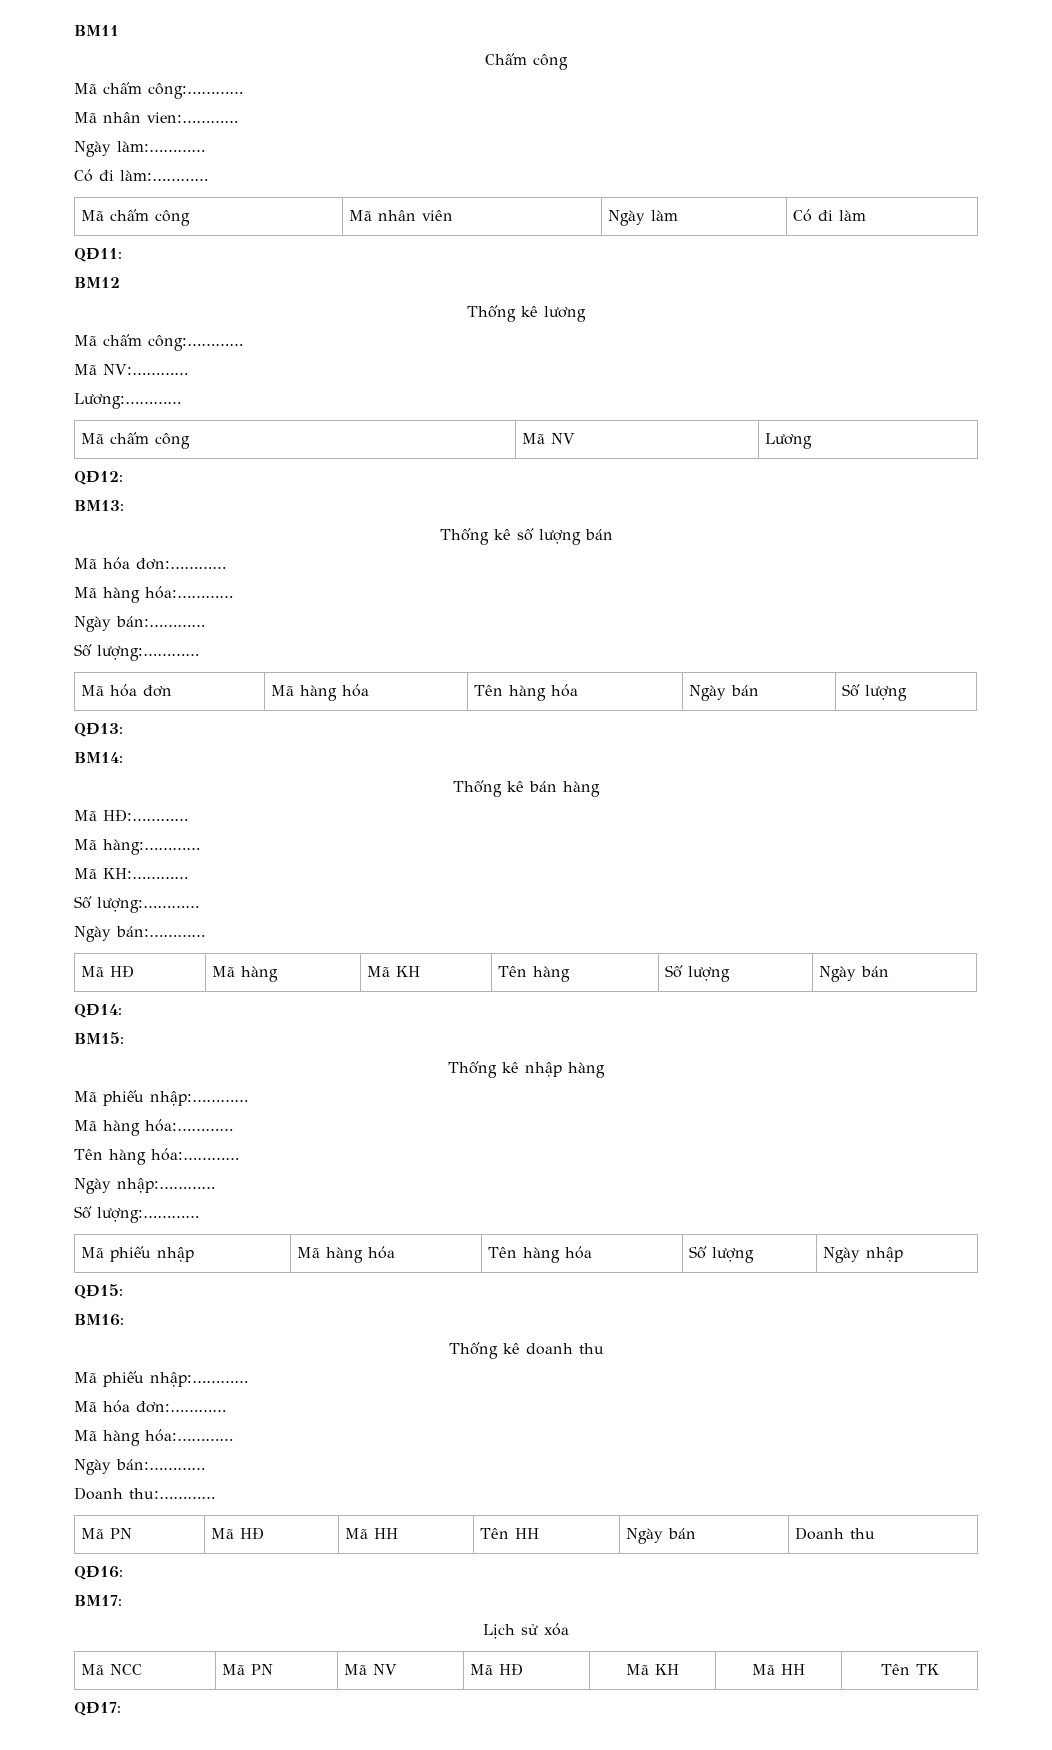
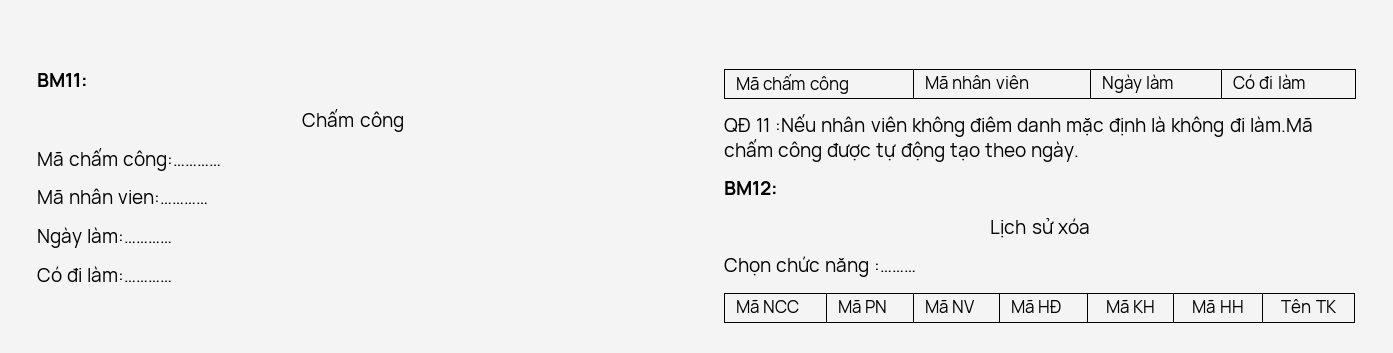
[74,25,119,36] BM11 -> [37,73,88,87] BM11:
[74,248,122,262] [74,277,120,288] [467,305,586,322] [74,334,243,351] [74,364,188,375] [74,393,181,409] [80,432,190,449] [521,433,575,444] [764,433,812,449] [74,471,123,485] [74,500,124,511] [439,528,613,545] [74,557,226,570] [74,586,233,603] [74,616,205,632] [74,644,199,661] [80,684,172,697] [270,684,369,701] [473,684,578,701] [688,685,759,701] [841,684,907,701] [74,723,123,737] [74,752,123,763] [453,780,600,797] [74,809,188,822] [74,839,200,855] [74,868,188,879] [74,896,199,913] [74,926,205,942] [80,965,134,978] [211,966,278,982] [366,966,420,977] [497,966,570,982] [664,965,730,982] [818,966,889,982] [74,1004,122,1018] [74,1032,124,1044] [448,1061,605,1078] [74,1090,248,1106] [74,1119,233,1136] [74,1148,239,1165] [74,1178,215,1194] [74,1206,199,1223] [80,1246,194,1262] [296,1246,395,1263] [487,1246,592,1263] [688,1246,754,1263] [822,1247,903,1263] [74,1284,123,1299] [74,1314,124,1326] [448,1342,604,1359] [74,1371,248,1387] [74,1400,226,1413] [74,1429,233,1446] [74,1459,205,1475] [74,1487,215,1500] [80,1528,132,1539] [210,1527,264,1540] [344,1528,398,1539] [479,1528,539,1539] [625,1528,696,1544] [794,1527,875,1540] [74,1566,123,1580] [74,1595,122,1606] QĐ11: // BM12 // Thống kê lương // Mã chấm công:………… // Mã NV:………… // Lương:………… // Mã chấm công | Mã NV | Lương // QĐ12: // BM13: // Thống kê số lượng bán // Mã hóa đơn:………… // Mã hàng hóa:………… // Ngày bán:………… // Số lượng:………… // Mã hóa đơn | Mã hàng hóa | Tên hàng hóa | Ngày bán | Số lượng // QĐ13: // BM14: // Thống kê bán hàng // Mã HĐ:………… // Mã hàng:………… // Mã KH:………… // Số lượng:………… // Ngày bán:………… // Mã HĐ | Mã hàng | Mã KH | Tên hàng | Số lượng | Ngày bán // QĐ14: // BM15: // Thống kê nhập hàng // Mã phiếu nhập:………… // Mã hàng hóa:………… // Tên hàng hóa:………… // Ngày nhập:………… // Số lượng:………… // Mã phiếu nhập | Mã hàng hóa | Tên hàng hóa | Số lượng | Ngày nhập // QĐ15: // BM16: // Thống kê doanh thu // Mã phiếu nhập:………… // Mã hóa đơn:………… // Mã hàng hóa:………… // Ngày bán:………… // Doanh thu:………… // Mã PN | Mã HĐ | Mã HH | Tên HH | Ngày bán | Doanh thu // QĐ16: // BM17: -> [724,114,1313,137] [724,139,1079,162] [724,181,778,195] QĐ 11 :Nếu nhân viên không điêm danh mặc định là không đi làm.Mã chấm công được tự động tạo theo ngày. // BM12:
(569, 1629) none -> [724,256,917,277] // Chọn chức năng :………
[74,1702,121,1716] // QĐ17: -> (1337, 306) none

